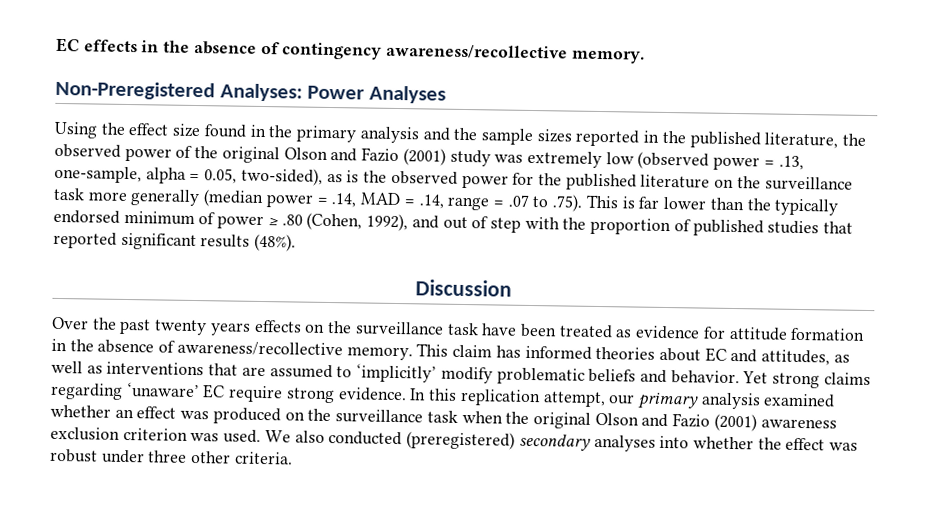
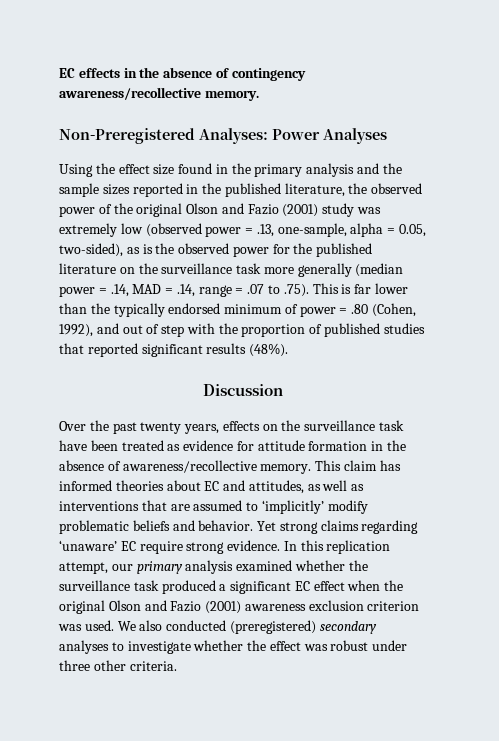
[267,217,278,226] ≥ -> [339,308,348,314] =
[209,322,251,336] years -> [184,424,220,434] years,
[114,406,458,425] an effect was produced on the surveillance task -> [348,560,368,571] [59,580,345,594] the surveillance task produced a significant EC effect
[659,435,690,449] into -> [111,641,191,654] to investigate

